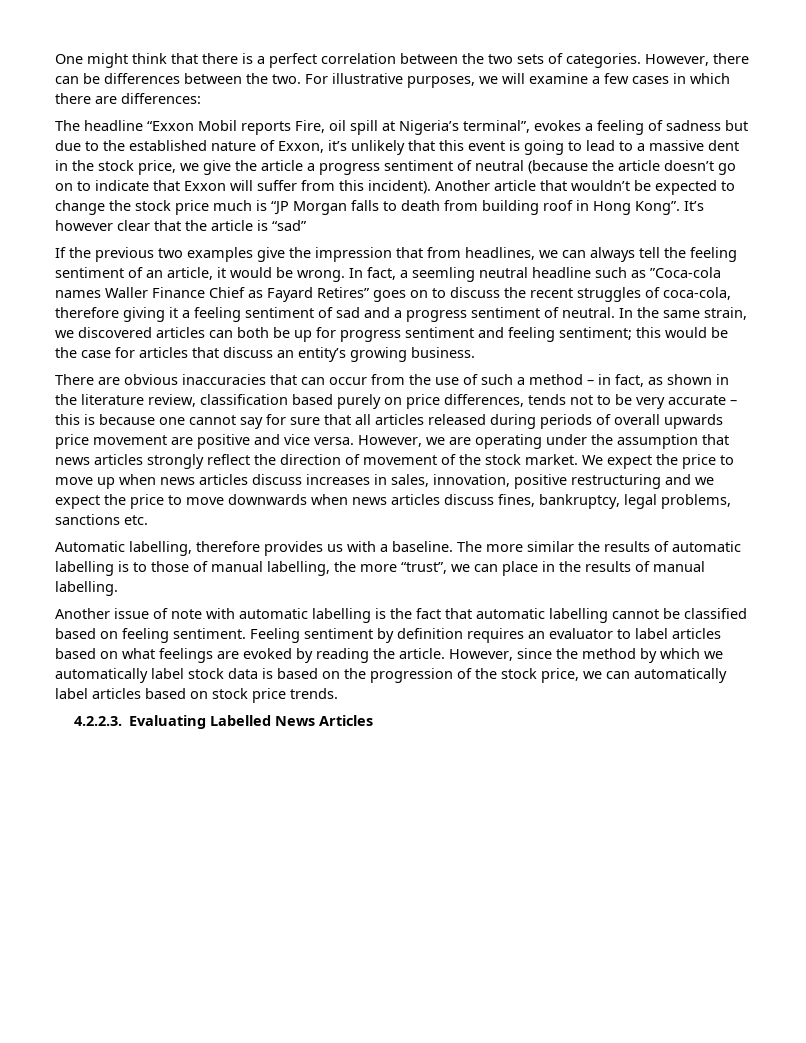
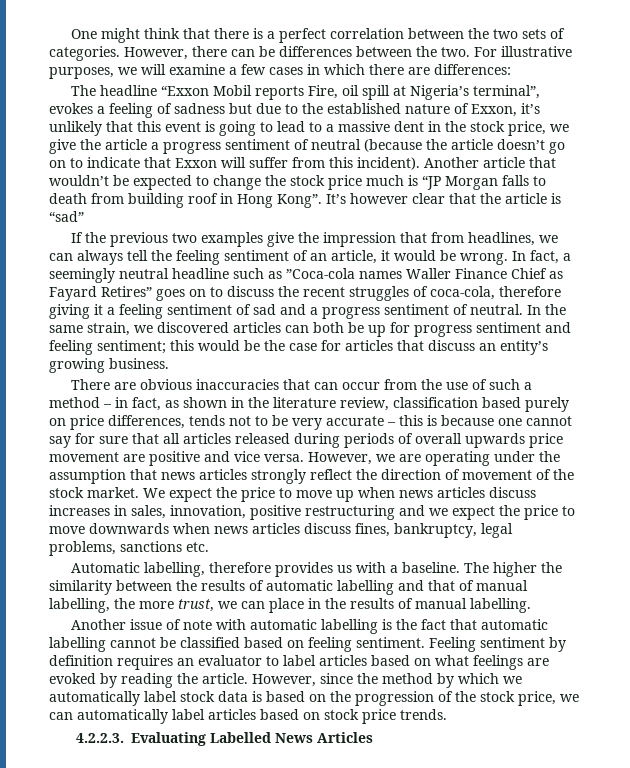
[412,267,475,282] seemling -> [49,268,115,283] seemingly
[486,541,574,552] more similar -> [492,562,562,577] [49,580,172,595] higher the similarity between
[118,561,189,572] is to those -> [398,580,455,591] and that
[401,562,447,574] “trust”, -> [178,599,214,612] trust,

